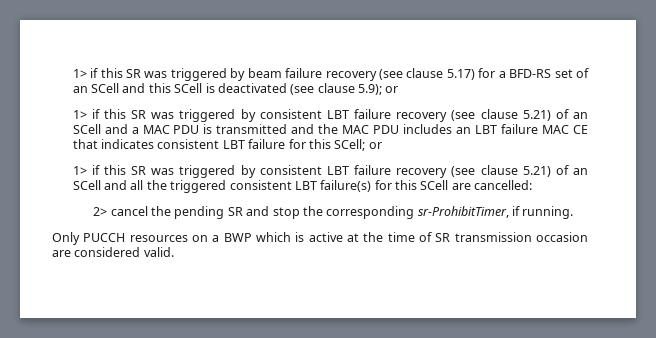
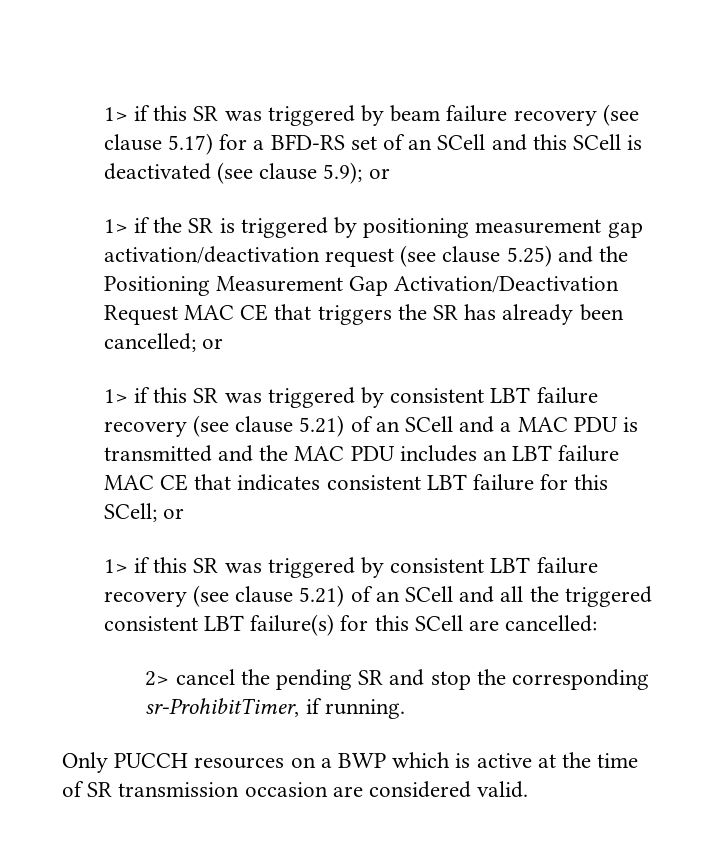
(399, 89) none -> [103,217,643,238] [103,245,628,267] [103,276,620,296] [103,304,624,325] [103,333,223,352] // 1> if the SR is triggered by positioning measurement gap activation/deactivation request (see clause 5.25) and the Positioning Measurement Gap Activation/Deactivation Request MAC CE that triggers the SR has already been cancelled; or

